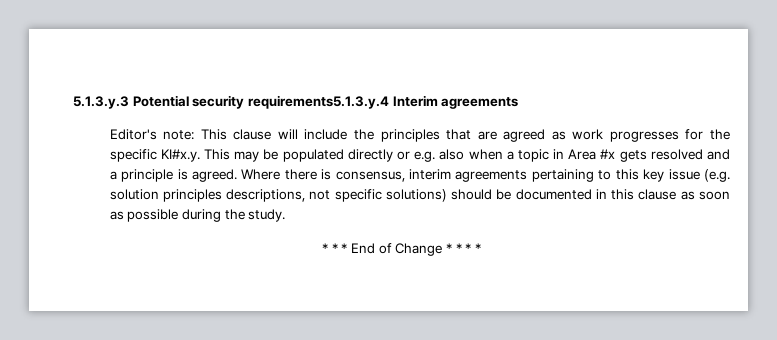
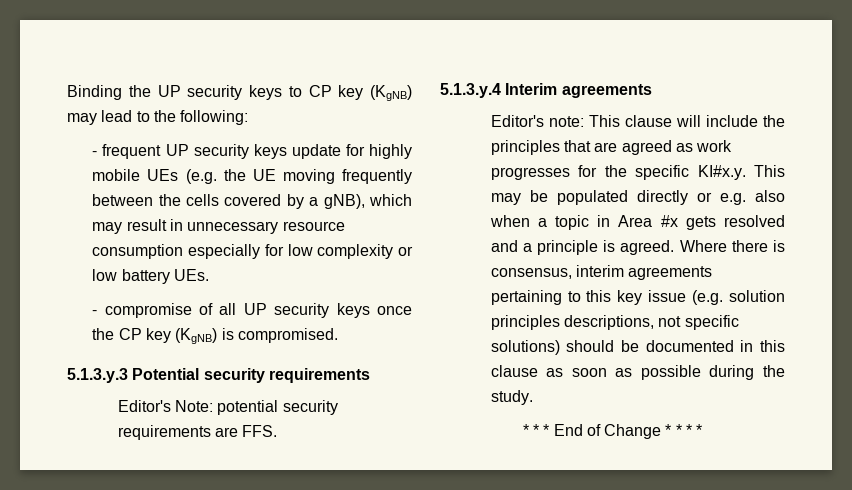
[73,95,389,109] 5.1.3.y.3 Potential security requirements5.1.3.y.4 -> [67,85,412,101] [67,110,249,125] [92,144,412,159] [92,169,413,184] [92,194,412,209] [92,219,345,234] [92,244,414,259] [92,269,209,284] [92,303,412,318] [92,328,338,344] [67,368,370,383] [117,400,338,415] [117,425,278,440] [440,83,501,98] Binding the UP security keys to CP key (KgNB) may lead to the following: // - frequent UP security keys update for highly mobile UEs (e.g. the UE moving frequently between the cells covered by a gNB), which may result in unnecessary resource consumption especially for low complexity or low battery UEs. // - compromise of all UP security keys once the CP key (KgNB) is compromised. // 5.1.3.y.3 Potential security requirements // Editor's Note: potential security requirements are FFS. // 5.1.3.y.4

